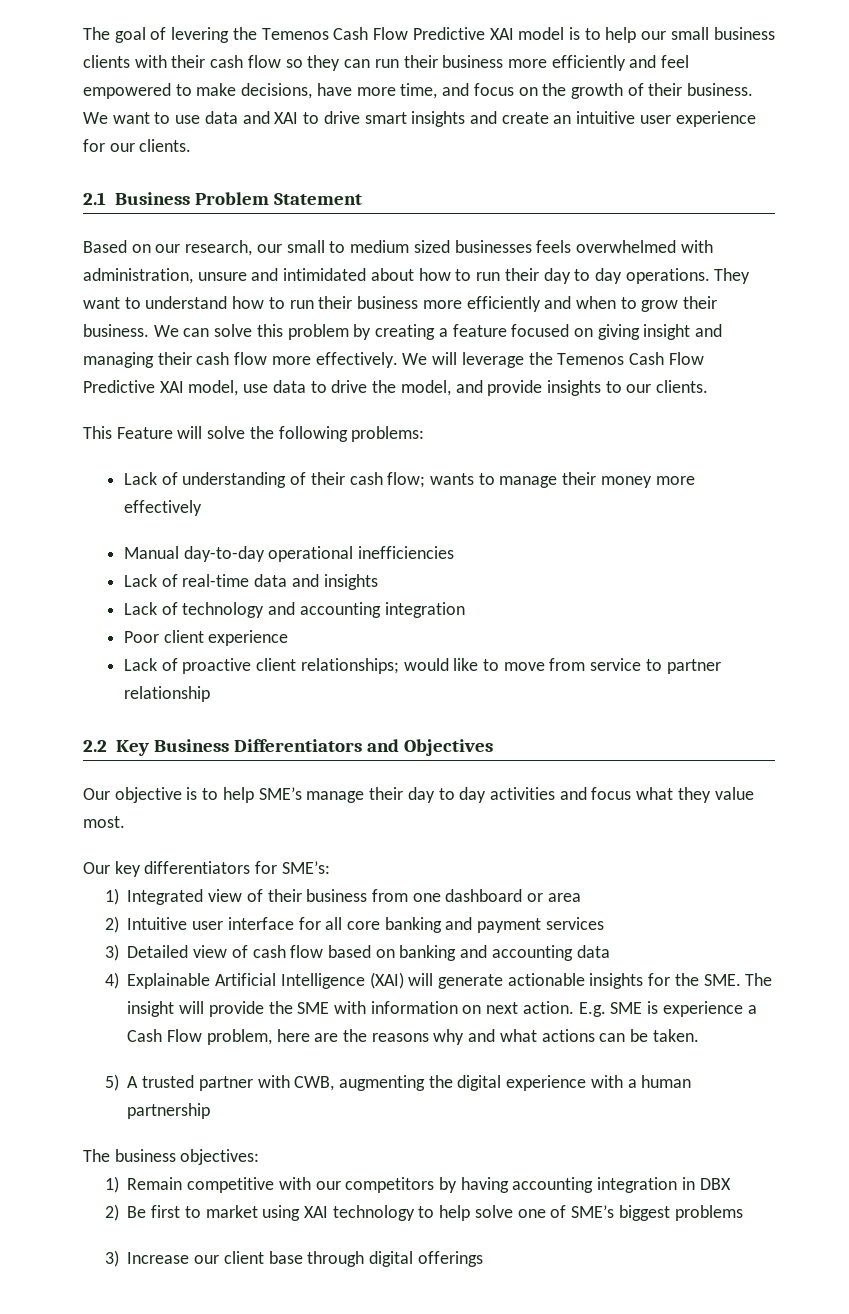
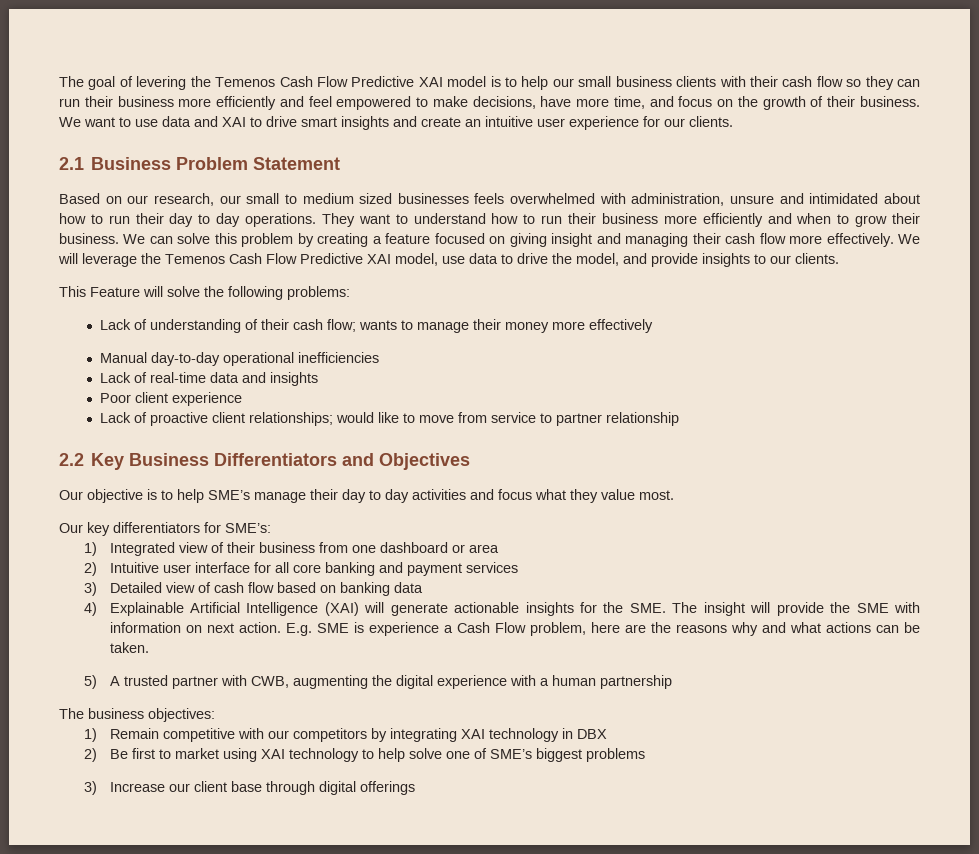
[123,602,465,618] // Lack of technology and accounting integration -> (319, 379) none
[460,945,573,961] and accounting -> (390, 589) none
[460,1177,678,1193] having accounting integration -> [389,728,559,742] integrating XAI technology

